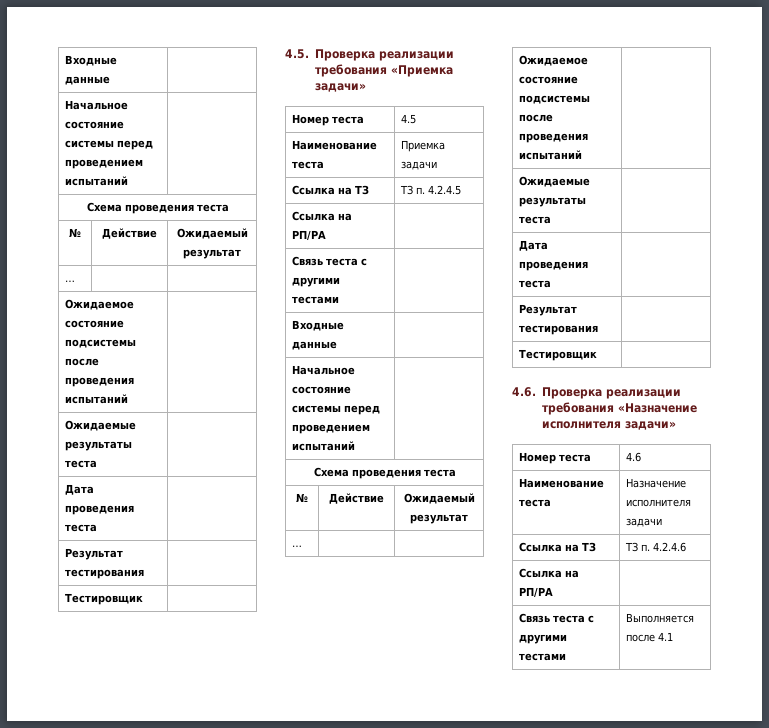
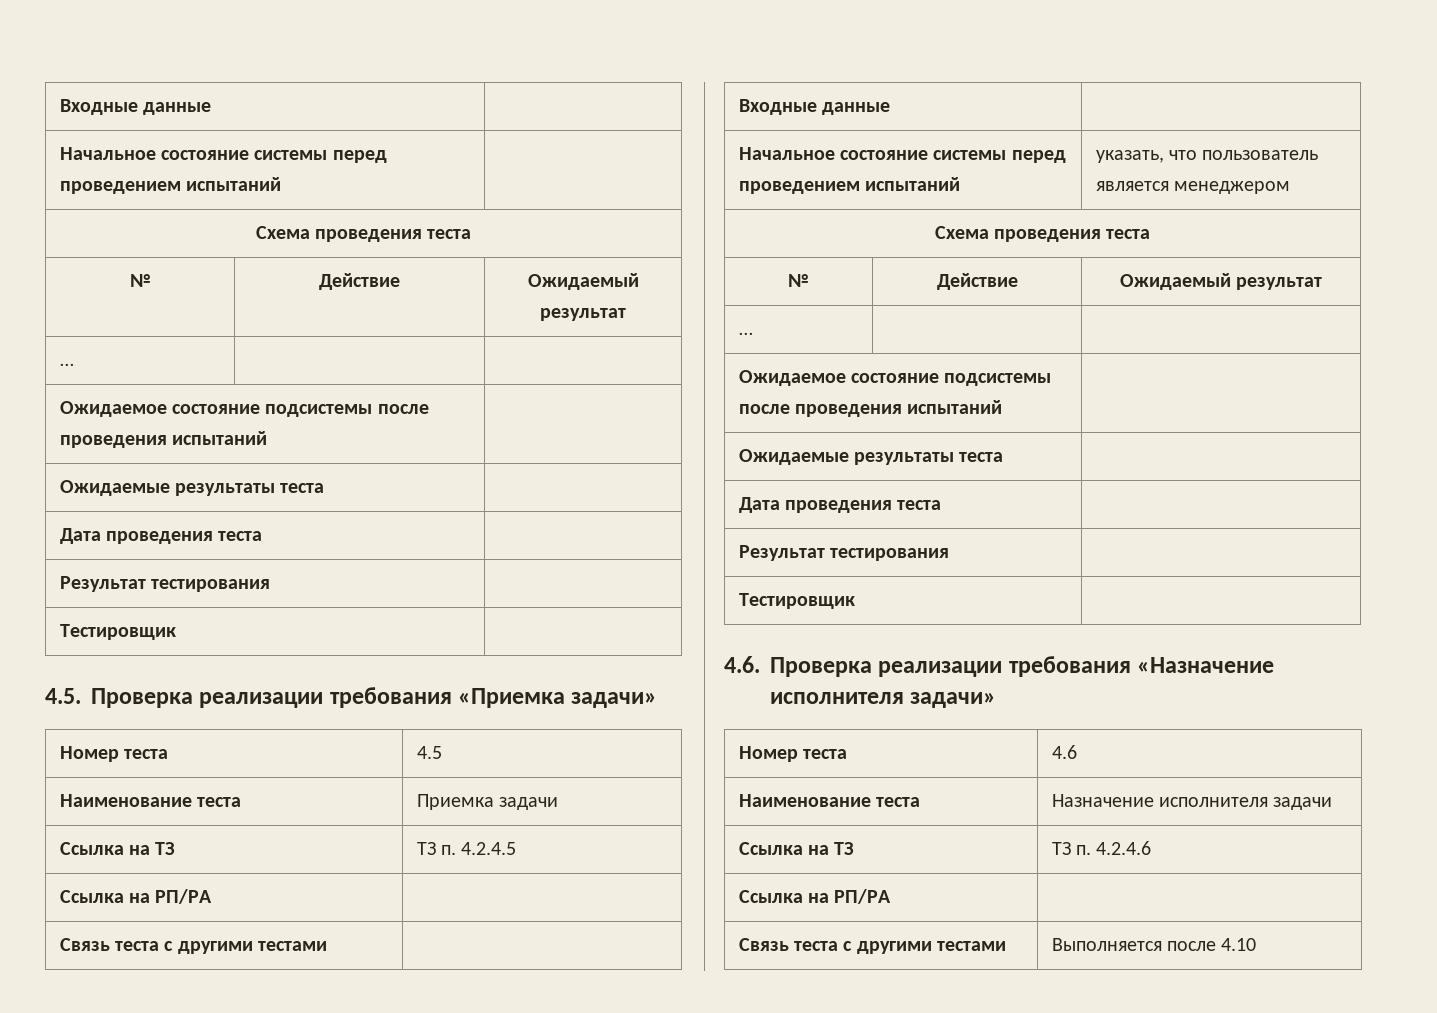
(356, 446) none -> [1095,150,1319,163] [1095,181,1290,194] указать, что пользователь является менеджером
[658,632,674,641] 4.1 -> [1221,938,1257,951] 4.10

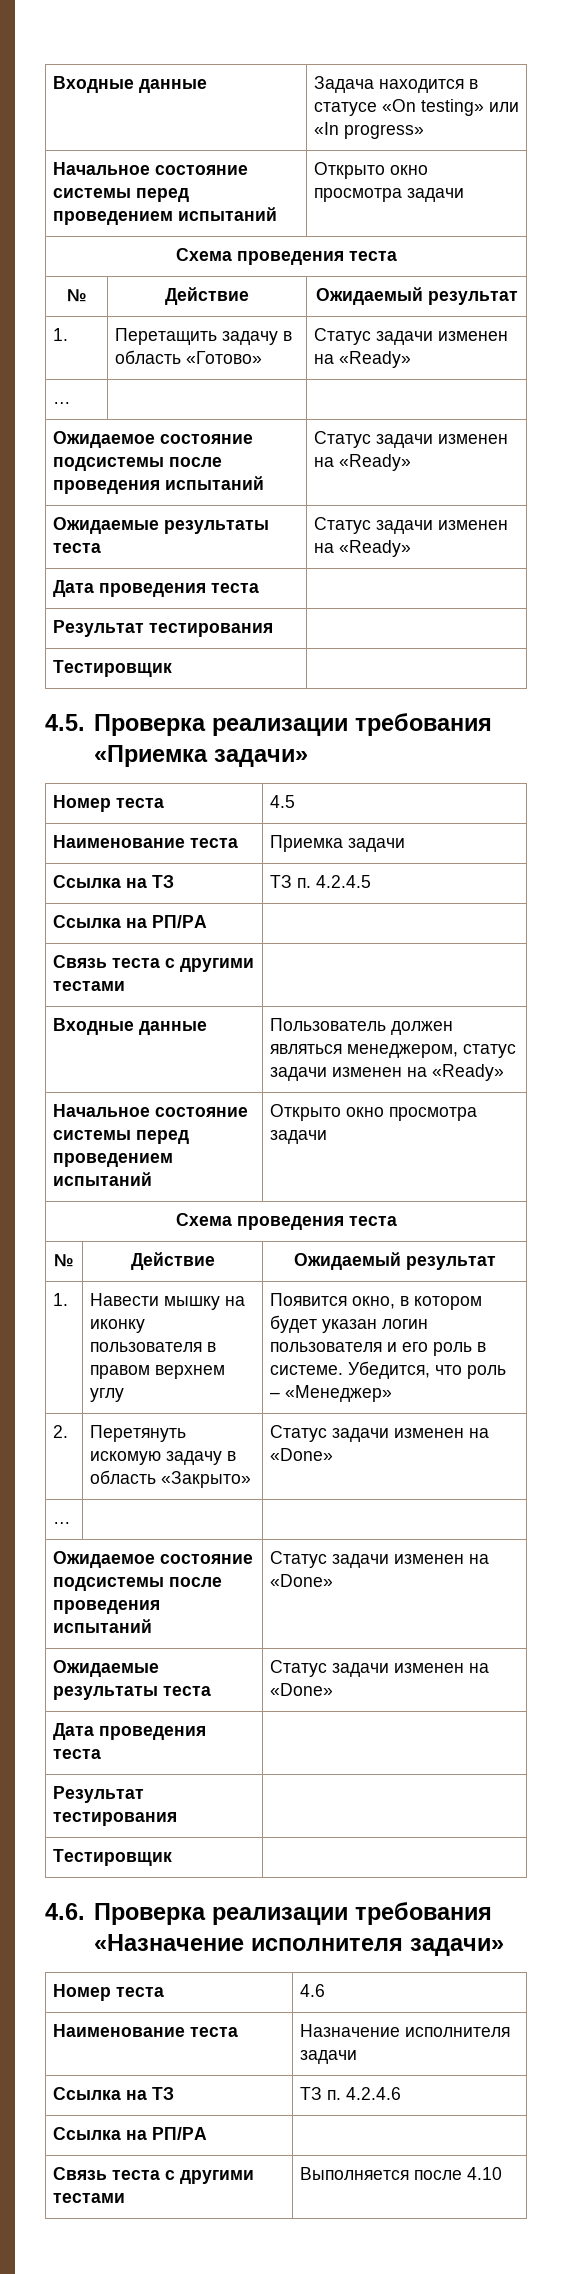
[59,99,211,115] [59,147,387,163] [59,177,281,194] [255,226,472,242] [129,274,151,287] [319,273,401,290] [527,273,639,290] [540,308,626,321] [59,363,74,366] [59,401,429,417] [59,431,267,448] [59,480,325,496] Входные данные | // Начальное состояние системы перед проведением испытаний | // Схема проведения теста // № | Действие | Ожидаемый результат // … | | // Ожидаемое состояние подсистемы после проведения испытаний | // Ожидаемые результаты теста | -> [52,76,207,93] [313,76,478,93] [313,99,519,116] [313,122,424,139] [52,162,248,175] [52,188,189,202] [52,207,277,225] [313,162,428,179] [313,188,464,202] [175,248,397,265] [66,289,87,302] [165,287,249,305] [315,287,518,305] [52,328,68,341] [114,328,292,345] [114,350,262,364] [313,328,508,345] [313,351,411,368] [52,402,71,404] [52,431,253,448] [52,457,222,471] [52,476,264,494] [313,431,508,448] [313,454,411,471] [52,517,269,534] [52,543,101,553] [313,517,508,534] [313,540,411,557] Входные данные | Задача находится в статусе «On testing» или «In progress» // Начальное состояние системы перед проведением испытаний | Открыто окно просмотра задачи // Схема проведения теста // № | Действие | Ожидаемый результат // 1. | Перетащить задачу в область «Готово» | Статус задачи изменен на «Ready» // … | | // Ожидаемое состояние подсистемы после проведения испытаний | Статус задачи изменен на «Ready» // Ожидаемые результаты теста | Статус задачи изменен на «Ready»
[738,147,1066,163] [738,177,960,194] [1095,150,1319,163] [1095,181,1290,194] [934,226,1151,242] [788,274,809,287] [936,273,1018,290] [1119,273,1323,290] [738,332,753,335] [738,370,1052,386] [738,400,1003,417] [738,449,1004,465] // Начальное состояние системы перед проведением испытаний | указать, что пользователь является менеджером // Схема проведения теста // № | Действие | Ожидаемый результат // … | | // Ожидаемое состояние подсистемы после проведения испытаний | // Ожидаемые результаты теста | -> [269,1018,453,1035] [269,1044,516,1058] [269,1064,504,1081] [52,1104,248,1117] [52,1130,189,1144] [52,1153,173,1167] [52,1172,152,1186] [269,1104,477,1121] [269,1130,327,1144] [175,1213,397,1230] [54,1254,74,1267] [130,1252,215,1270] [293,1252,496,1270] [52,1293,68,1306] [89,1293,245,1310] [89,1319,145,1333] [89,1342,216,1352] [89,1365,225,1379] [89,1388,124,1402] [269,1293,482,1310] [269,1315,428,1333] [269,1342,486,1356] [269,1361,506,1379] [269,1385,392,1402] [52,1425,68,1438] [89,1425,186,1442] [89,1451,236,1465] [89,1470,251,1488] [269,1425,489,1442] [269,1448,333,1461] [52,1522,71,1524] [52,1551,253,1568] [52,1577,222,1591] [52,1600,160,1614] [52,1619,152,1633] [269,1551,489,1568] [269,1574,333,1587] [52,1660,159,1677] [52,1686,211,1700] [269,1660,489,1677] [269,1683,333,1696] Пользователь должен являться менеджером, статус задачи изменен на «Ready» // Начальное состояние системы перед проведением испытаний | Открыто окно просмотра задачи // Схема проведения теста // № | Действие | Ожидаемый результат // 1. | Навести мышку на иконку пользователя в правом верхнем углу | Появится окно, в котором будет указан логин пользователя и его роль в системе. Убедится, что роль – «Менеджер» // 2. | Перетянуть искомую задачу в область «Закрыто» | Статус задачи изменен на «Done» // … | | // Ожидаемое состояние подсистемы после проведения испытаний | Статус задачи изменен на «Done» // Ожидаемые результаты теста | Статус задачи изменен на «Done»

